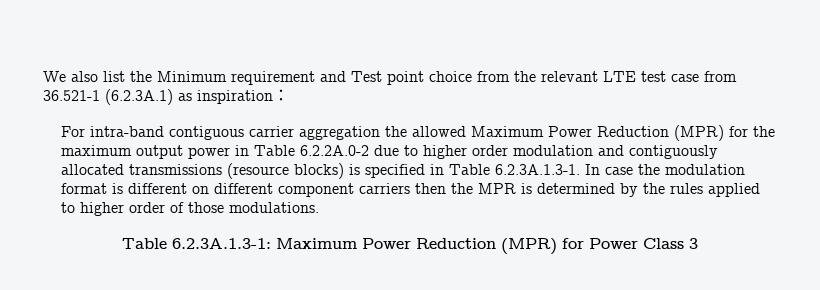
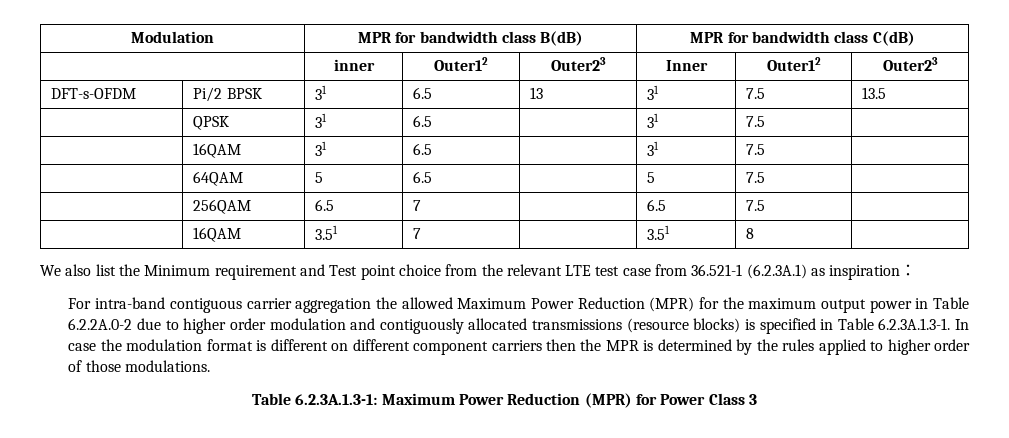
(43, 76) none -> [131,31,214,43] [357,31,584,46] [690,31,915,46] [333,59,375,71] [434,57,488,71] [550,57,606,71] [665,60,708,71] [766,57,821,71] [882,57,938,71] [51,88,137,99] [193,87,262,102] [315,85,328,100] [413,87,433,99] [530,87,544,99] [647,85,660,100] [746,88,766,99] [862,87,887,99] [193,116,230,130] [315,113,328,128] [413,115,433,127] [647,113,660,128] [746,116,766,127] [193,143,242,158] [315,141,328,156] [413,143,433,155] [647,141,660,156] [746,144,766,155] [193,171,244,186] [315,172,324,183] [413,171,433,183] [647,172,656,183] [746,172,766,183] [193,199,252,214] [315,199,335,211] [413,200,422,211] [647,199,667,211] [746,200,766,211] [193,227,242,242] [315,225,339,240] [413,228,422,239] [647,225,671,240] [746,228,755,239] Modulation | MPR for bandwidth class B(dB) | MPR for bandwidth class C(dB) // | inner | Outer12 | Outer23 | Inner | Outer12 | Outer23 // DFT-s-OFDM | Pi/2 BPSK | 31 | 6.5 | 13 | 31 | 7.5 | 13.5 // | QPSK | 31 | 6.5 | | 31 | 7.5 | // | 16QAM | 31 | 6.5 | | 31 | 7.5 | // | 64QAM | 5 | 6.5 | | 5 | 7.5 | // | 256QAM | 6.5 | 7 | | 6.5 | 7.5 | // | 16QAM | 3.51 | 7 | | 3.51 | 8 | //

